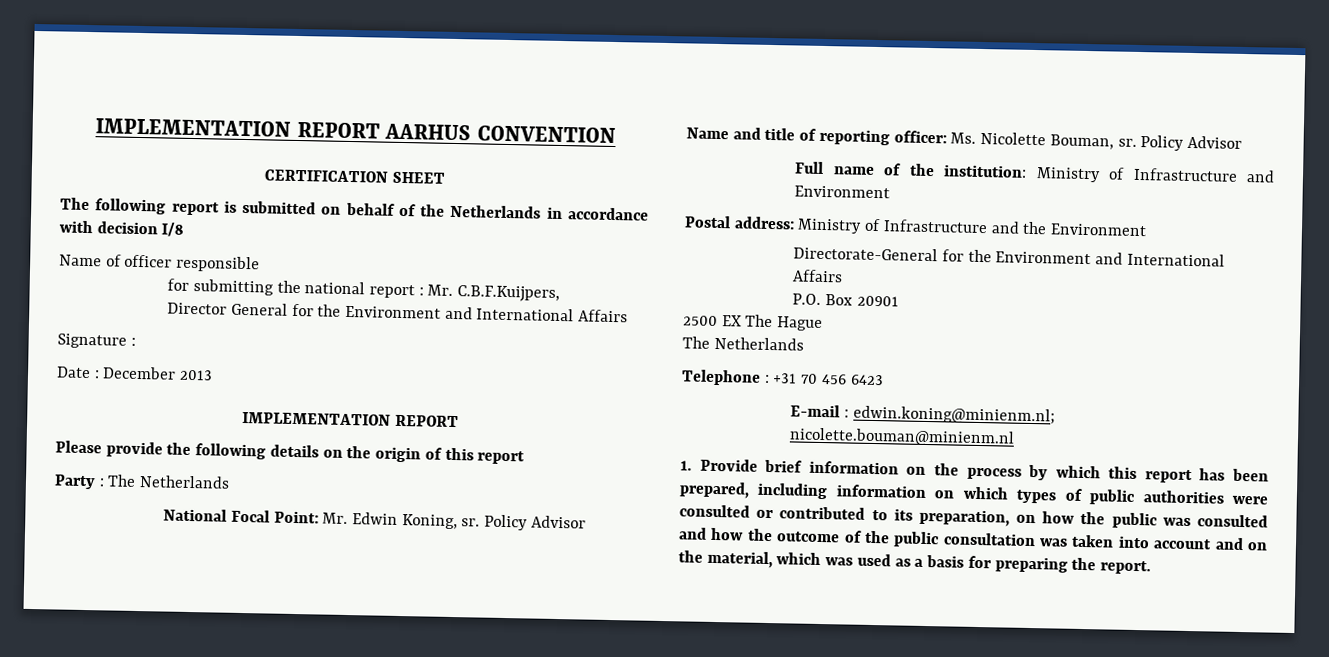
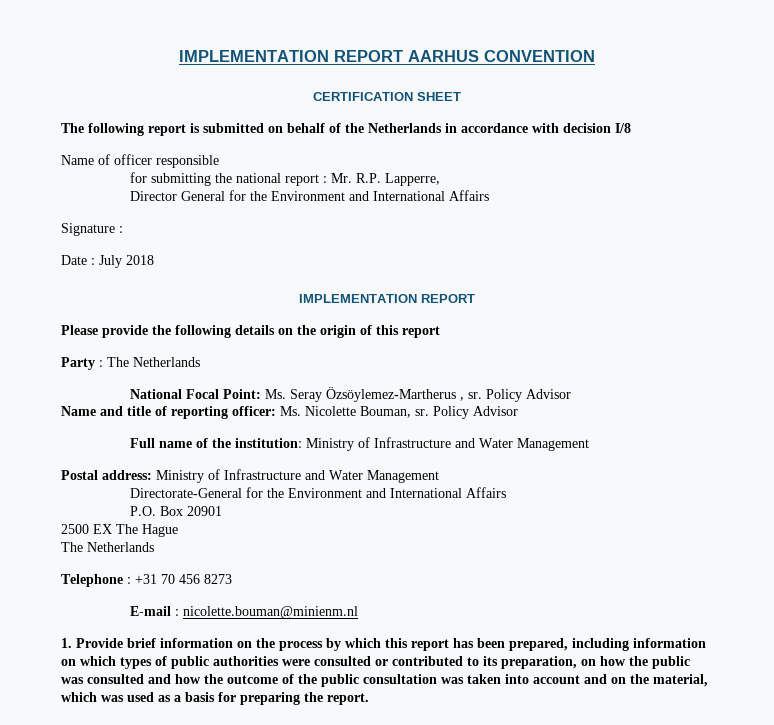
[457,285,561,303] C.B.F.Kuijpers, -> [355,173,440,186] R.P. Lapperre,
[102,366,214,381] December 2013 -> [99,255,154,268] July 2018
[322,512,458,530] Mr. Edwin Koning, -> [264,387,464,402] Ms. Seray Özsöylemez-Martherus ,
[794,185,891,199] Environment -> [478,438,589,451] Water Management
[1022,221,1148,237] the Environment -> [329,470,439,483] Water Management
[849,374,884,386] 6423 -> [204,574,232,584] 8273
[852,405,1055,425] edwin.koning@minienm.nl; -> (179, 612) none

